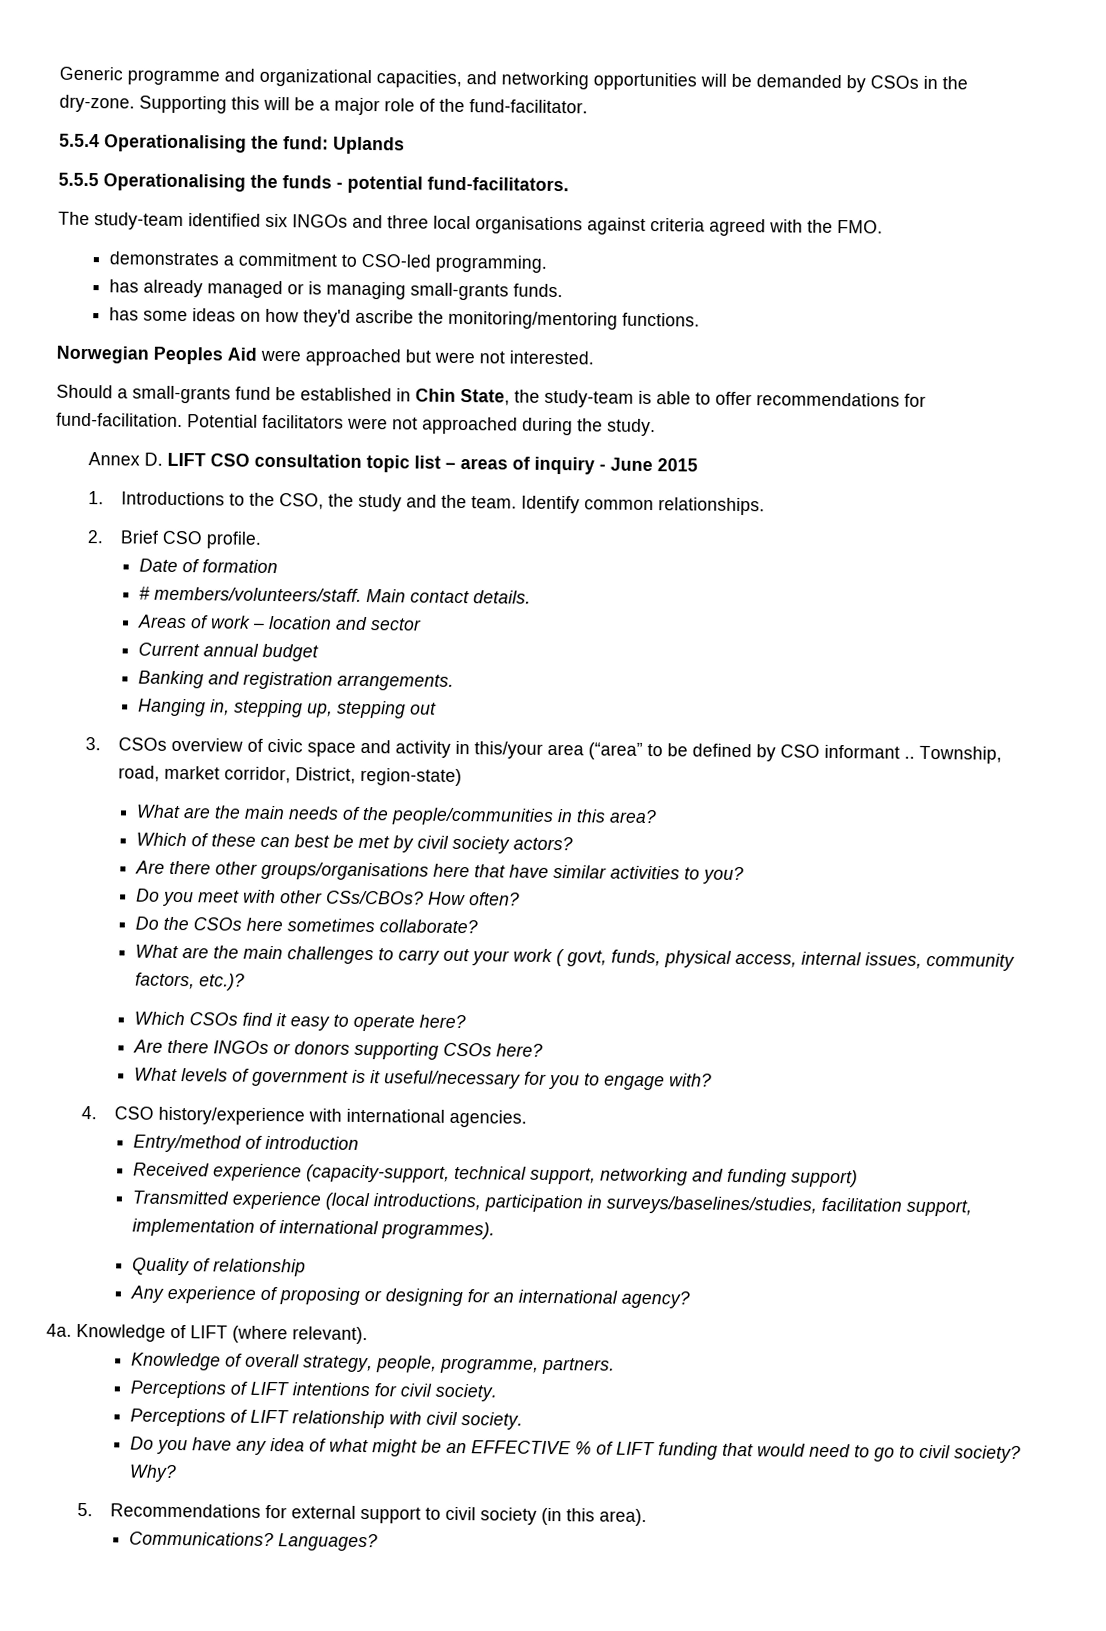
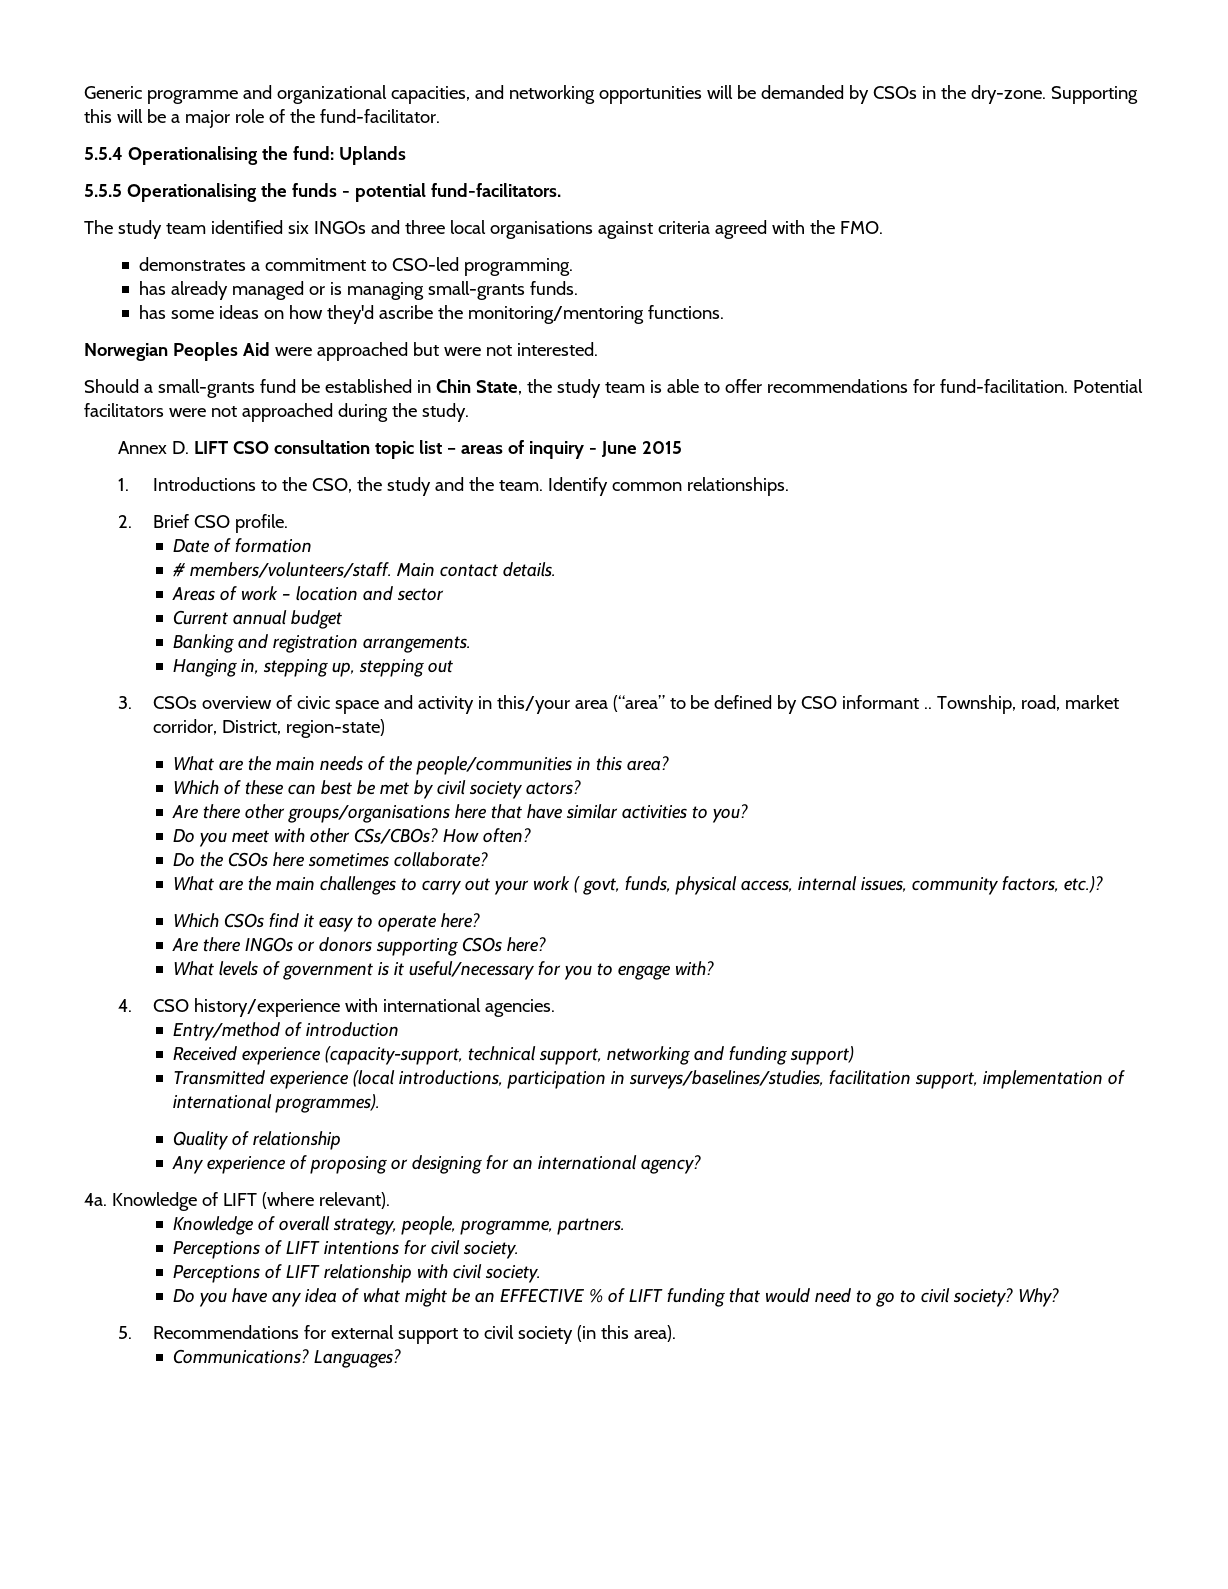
[94,212,184,231] study-team -> [117,220,206,239] study team
[544,389,634,408] study-team -> [556,379,645,398] study team

